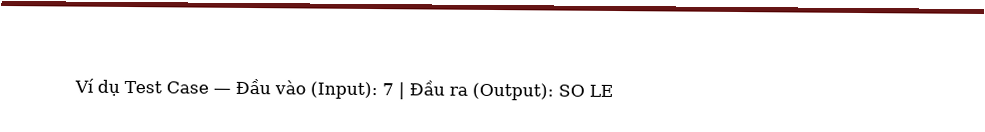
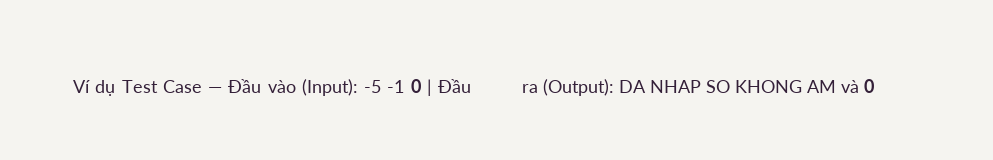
[381,83,394,96] 7 -> [364,79,421,93] -5 -1 0
[557,84,613,97] SO LE -> [619,79,874,93] DA NHAP SO KHONG AM và 0

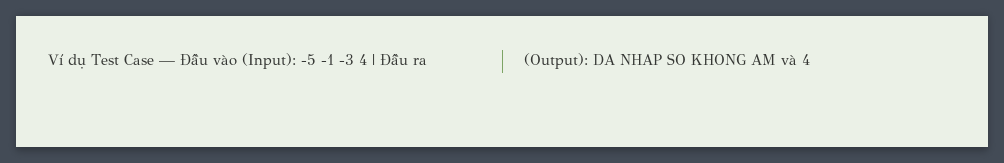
[410,79,421,93] 0 -> [338,54,367,65] -3 4
[864,79,874,93] 0 -> [802,54,810,65] 4

